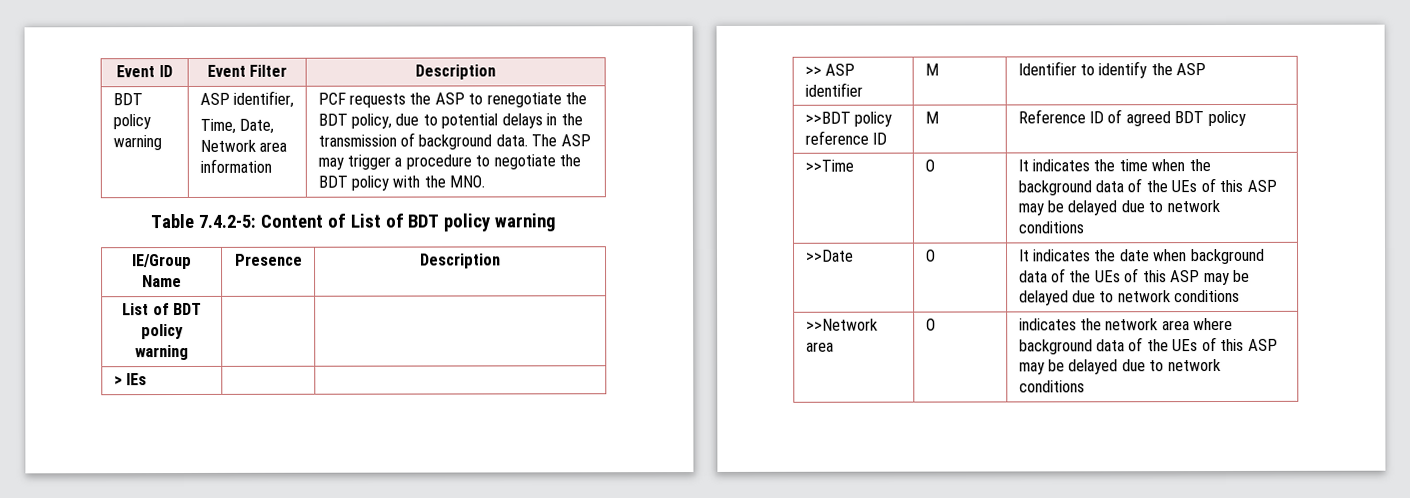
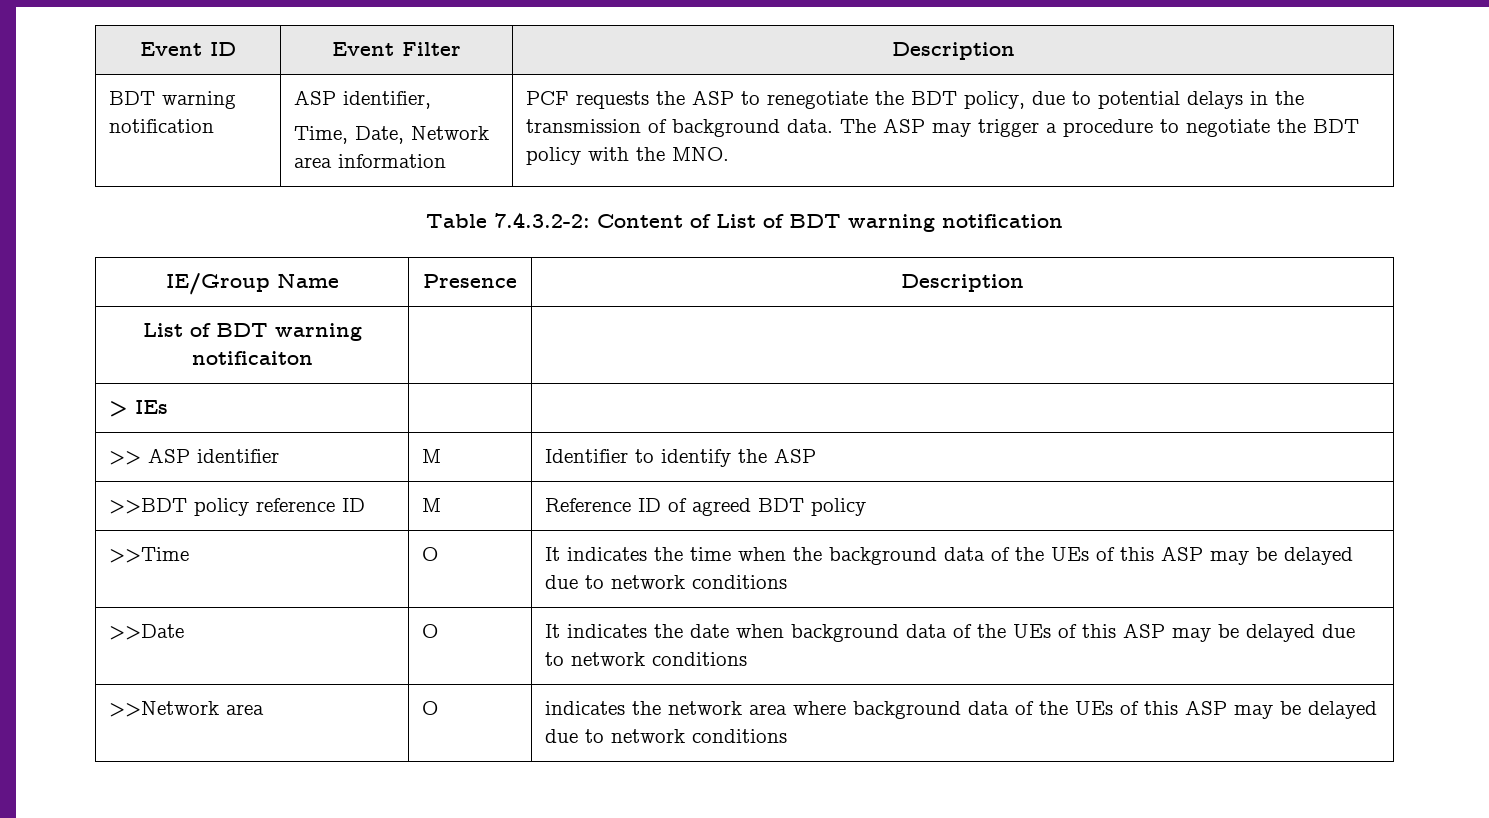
[112,114,151,130] [112,135,162,151] policy warning -> [162,91,237,109] [109,119,215,133] warning notification
[197,214,256,228] 7.4.2-5: -> [494,212,590,228] 7.4.3.2-2:
[443,213,557,232] policy warning -> [848,214,1063,232] warning notification
[141,324,184,340] [135,344,189,361] policy warning -> [274,323,362,341] [191,351,313,365] warning notificaiton

